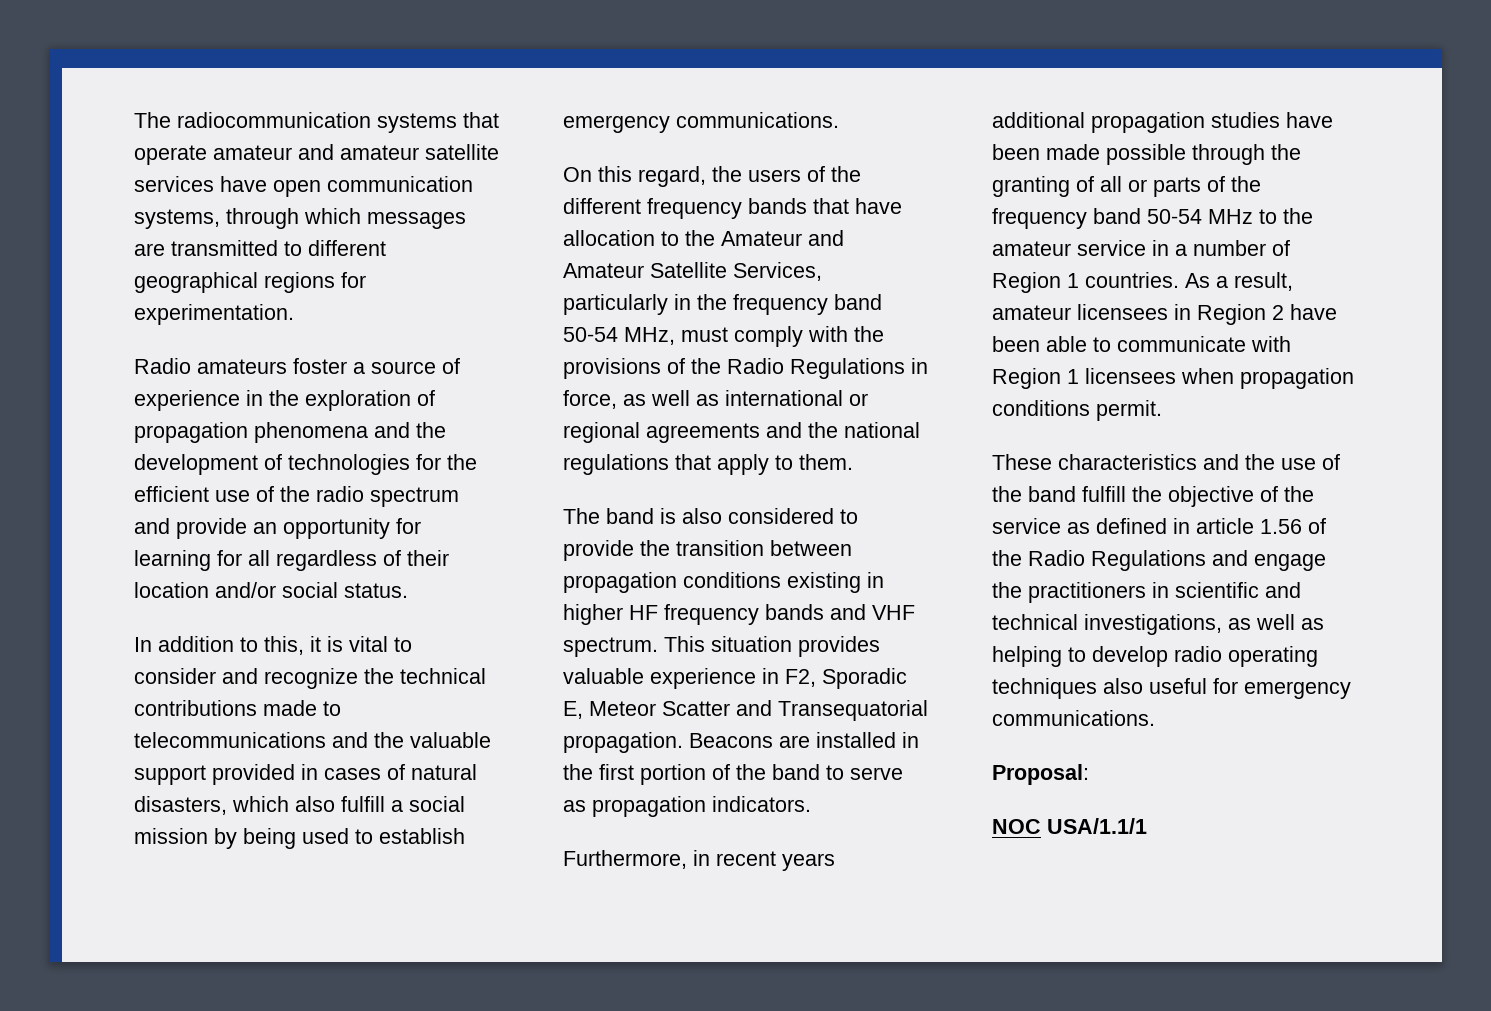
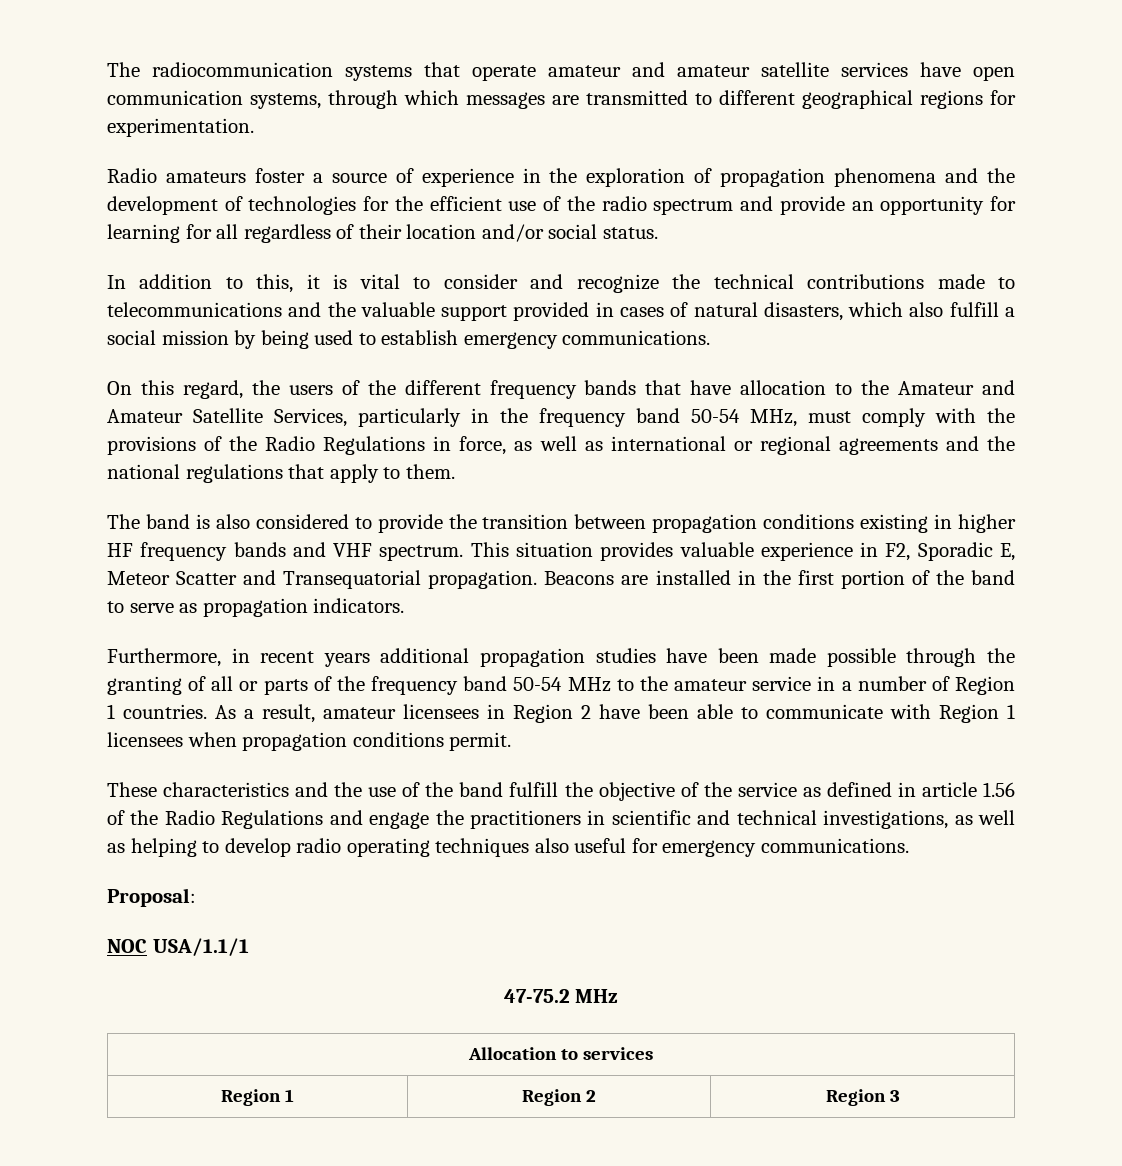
(1147, 826) none -> [503,989,619,1003] [468,1047,653,1060] [221,1089,294,1106] [522,1089,596,1106] [825,1089,900,1106] // 47-75.2 MHz // Allocation to services // Region 1 | Region 2 | Region 3

